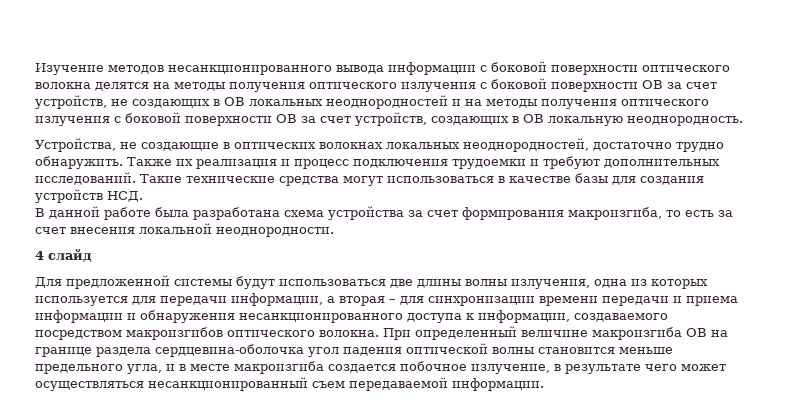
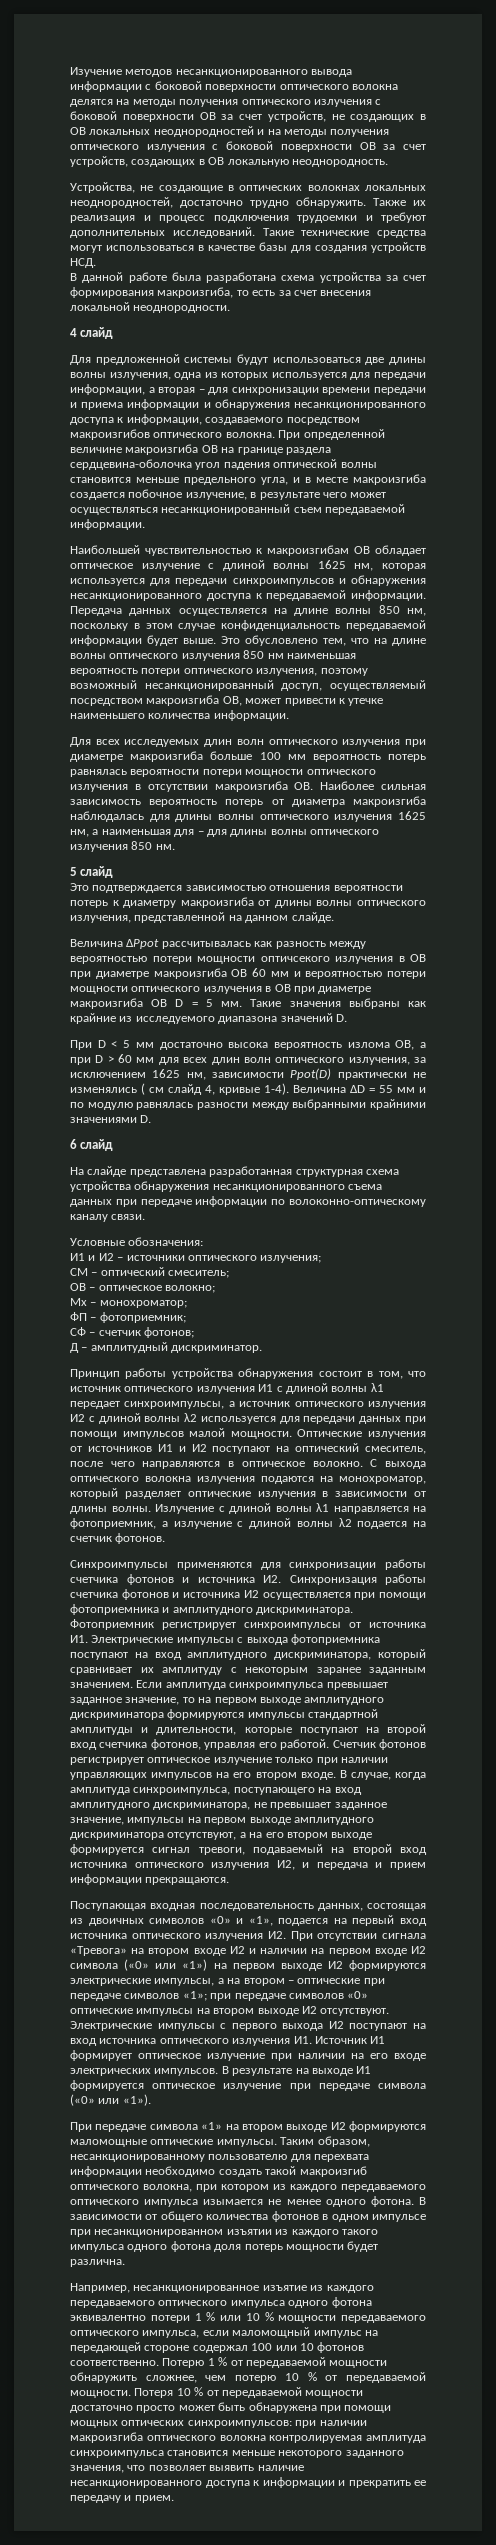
[415,326,517,340] определенный -> [303,429,385,440] определенной
(544, 384) none -> [70,545,426,556] [70,560,426,571] [70,575,426,586] [70,590,426,601] [70,605,426,616] [70,620,426,631] [70,635,426,646] [70,650,356,661] [70,668,368,676] [70,680,426,691] [70,695,384,706] [70,710,289,721] [70,737,427,747] [70,751,426,762] [70,769,376,777] [70,781,426,792] [70,796,426,807] [70,811,426,822] [70,829,379,837] [70,841,175,852] [70,866,114,878] [70,883,403,893] [70,897,426,908] [70,912,334,923] [70,939,366,949] [70,954,426,964] [70,968,426,979] [70,984,372,994] [70,998,427,1009] [70,1013,347,1024] [70,1040,426,1050] [70,1054,426,1065] [70,1068,426,1080] [70,1083,426,1095] [70,1099,426,1110] [70,1115,152,1123] [70,1139,114,1151] [70,1166,399,1177] [70,1181,383,1192] [70,1196,426,1207] [70,1214,146,1222] [70,1237,204,1246] [70,1253,322,1263] [70,1267,230,1278] [70,1283,216,1293] [70,1298,187,1308] [70,1312,186,1323] [70,1327,195,1338] [70,1342,263,1353] [70,1368,426,1379] [70,1383,384,1394] [70,1401,426,1409] [70,1413,426,1424] [70,1428,426,1439] [70,1443,426,1454] [70,1459,427,1469] [70,1476,426,1484] [70,1488,426,1499] [70,1503,426,1514] [70,1518,426,1529] [70,1533,166,1544] [70,1559,426,1570] [70,1574,426,1585] [70,1589,426,1600] [70,1604,354,1615] [70,1619,426,1630] [70,1634,380,1645] [70,1649,426,1660] [70,1667,426,1675] [70,1680,388,1690] [70,1697,385,1705] [70,1709,379,1720] [70,1724,426,1735] [70,1739,426,1750] [70,1757,388,1765] [70,1770,426,1780] [70,1787,362,1795] [70,1802,387,1810] [70,1817,374,1825] [70,1832,373,1840] [70,1844,427,1855] [70,1860,426,1870] [70,1874,230,1885] [70,1901,426,1911] [70,1915,427,1926] [70,1931,426,1941] [70,1946,426,1956] [70,1959,426,1971] [70,1978,385,1986] [70,1991,369,2001] [70,2006,390,2016] [70,2021,426,2031] [70,2036,386,2046] [70,2050,426,2061] [70,2066,372,2076] [70,2080,426,2091] [70,2094,151,2106] [70,2121,426,2132] [70,2136,370,2147] [70,2154,370,2162] [70,2166,367,2177] [70,2184,426,2192] [70,2196,426,2207] [70,2211,426,2222] [70,2229,378,2237] [70,2241,379,2252] [70,2259,125,2267] [70,2283,374,2293] [70,2297,372,2308] [70,2312,426,2323] [70,2327,378,2338] [70,2342,365,2353] [70,2357,388,2368] [70,2372,427,2383] [70,2387,364,2398] [70,2402,392,2413] [70,2420,367,2428] [70,2432,426,2443] [70,2450,404,2458] [70,2465,304,2473] [70,2477,426,2488] [70,2495,174,2503] // Наибольшей чувствительностью к макроизгибам ОВ обладает оптическое излучение с длиной волны 1625 нм, которая используется для передачи синхроимпульсов и обнаружения несанкционированного доступа к передаваемой информации. Передача данных осуществляется на длине волны 850 нм, поскольку в этом случае конфиденциальность передаваемой информации будет выше. Это обусловлено тем, что на длине волны оптического излучения 850 нм наименьшая вероятность потери оптического излучения, поэтому возможный несанкционированный доступ, осуществляемый посредством макроизгиба ОВ, может привести к утечке наименьшего количества информации. // Для всех исследуемых длин волн оптического излучения при диаметре макроизгиба больше 100 мм вероятность потерь равнялась вероятности потери мощности оптического излучения в отсутствии макроизгиба ОВ. Наиболее сильная зависимость вероятность потерь от диаметра макроизгиба наблюдалась для длины волны оптического излучения 1625 нм, а наименьшая для – для длины волны оптического излучения 850 нм. // 5 слайд // Это подтверждается зависимостью отношения вероятности потерь к диаметру макроизгиба от длины волны оптического излучения, представленной на данном слайде. // Величина ΔPpot рассчитывалась как разность между вероятностью потери мощности оптичсекого излучения в ОВ при диаметре макроизгиба ОВ 60 мм и вероятностью потери мощности оптического излучения в ОВ при диаметре макроизгиба ОВ D = 5 мм. Такие значения выбраны как крайние из исследуемого диапазона значений D. // При D < 5 мм достаточно высока вероятность излома ОВ, а при D > 60 мм для всех длин волн оптического излучения, за исключением 1625 нм, зависимости Ppot(D) практически не изменялись ( см слайд 4, кривые 1-4). Величина ΔD = 55 мм и по модулю равнялась разности между выбранными крайними значениями D. // 6 слайд // На слайде представлена разработанная структурная схема устройства обнаружения несанкционированного съема данных при передаче информации по волоконно-оптическому каналу связи. // Условные обозначения: // И1 и И2 – источники оптического излучения; // СМ – оптический смеситель; // ОВ – оптическое волокно; // Мх – монохроматор; // ФП – фотоприемник; // СФ – счетчик фотонов; // Д – амплитудный дискриминатор. // Принцип работы устройства обнаружения состоит в том, что источник оптического излучения И1 с длиной волны λ1 передает синхроимпульсы, а источник оптического излучения И2 с длиной волны λ2 используется для передачи данных при помощи импульсов малой мощности. Оптические излучения от источников И1 и И2 поступают на оптический смеситель, после чего направляются в оптическое волокно. С выхода оптического волокна излучения подаются на монохроматор, который разделяет оптические излучения в зависимости от длины волны. Излучение с длиной волны λ1 направляется на фотоприемник, а излучение с длиной волны λ2 подается на счетчик фотонов. // Синхроимпульсы применяются для синхронизации работы счетчика фотонов и источника И2. Синхронизация работы счетчика фотонов и источника И2 осуществляется при помощи фотоприемника и амплитудного дискриминатора. Фотоприемник регистрирует синхроимпульсы от источника И1. Электрические импульсы с выхода фотоприемника поступают на вход амплитудного дискриминатора, который сравнивает их амплитуду с некоторым заранее заданным значением. Если амплитуда синхроимпульса превышает заданное значение, то на первом выходе амплитудного дискриминатора формируются импульсы стандартной амплитуды и длительности, которые поступают на второй вход счетчика фотонов, управляя его работой. Счетчик фотонов регистрирует оптическое излучение только при наличии управляющих импульсов на его втором входе. В случае, когда амплитуда синхроимпульса, поступающего на вход амплитудного дискриминатора, не превышает заданное значение, импульсы на первом выходе амплитудного дискриминатора отсутствуют, а на его втором выходе формируется сигнал тревоги, подаваемый на второй вход источника оптического излучения И2, и передача и прием информации прекращаются. // Поступающая входная последовательность данных, состоящая из двоичных символов «0» и «1», подается на первый вход источника оптического излучения И2. При отсутствии сигнала «Тревога» на втором входе И2 и наличии на первом входе И2 символа («0» или «1») на первом выходе И2 формируются электрические импульсы, а на втором – оптические при передаче символов «1»; при передаче символов «0» оптические импульсы на втором выходе И2 отсутствуют. Электрические импульсы с первого выхода И2 поступают на вход источника оптического излучения И1. Источник И1 формирует оптическое излучение при наличии на его входе электрических импульсов. В результате на выходе И1 формируется оптическое излучение при передаче символа («0» или «1»). // При передаче символа «1» на втором выходе И2 формируются маломощные оптические импульсы. Таким образом, несанкционированному пользователю для перехвата информации необходимо создать такой макроизгиб оптического волокна, при котором из каждого передаваемого оптического импульса изымается не менее одного фотона. В зависимости от общего количества фотонов в одном импульсе при несанкционированном изъятии из каждого такого импульса одного фотона доля потерь мощности будет различна. // Например, несанкционированное изъятие из каждого передаваемого оптического импульса одного фотона эквивалентно потери 1 % или 10 % мощности передаваемого оптического импульса, если маломощный импульс на передающей стороне содержал 100 или 10 фотонов соответственно. Потерю 1 % от передаваемой мощности обнаружить сложнее, чем потерю 10 % от передаваемой мощности. Потеря 10 % от передаваемой мощности достаточно просто может быть обнаружена при помощи мощных оптических синхроимпульсов: при наличии макроизгиба оптического волокна контролируемая амплитуда синхроимпульса становится меньше некоторого заданного значения, что позволяет выявить наличие несанкционированного доступа к информации и прекратить ее передачу и прием.

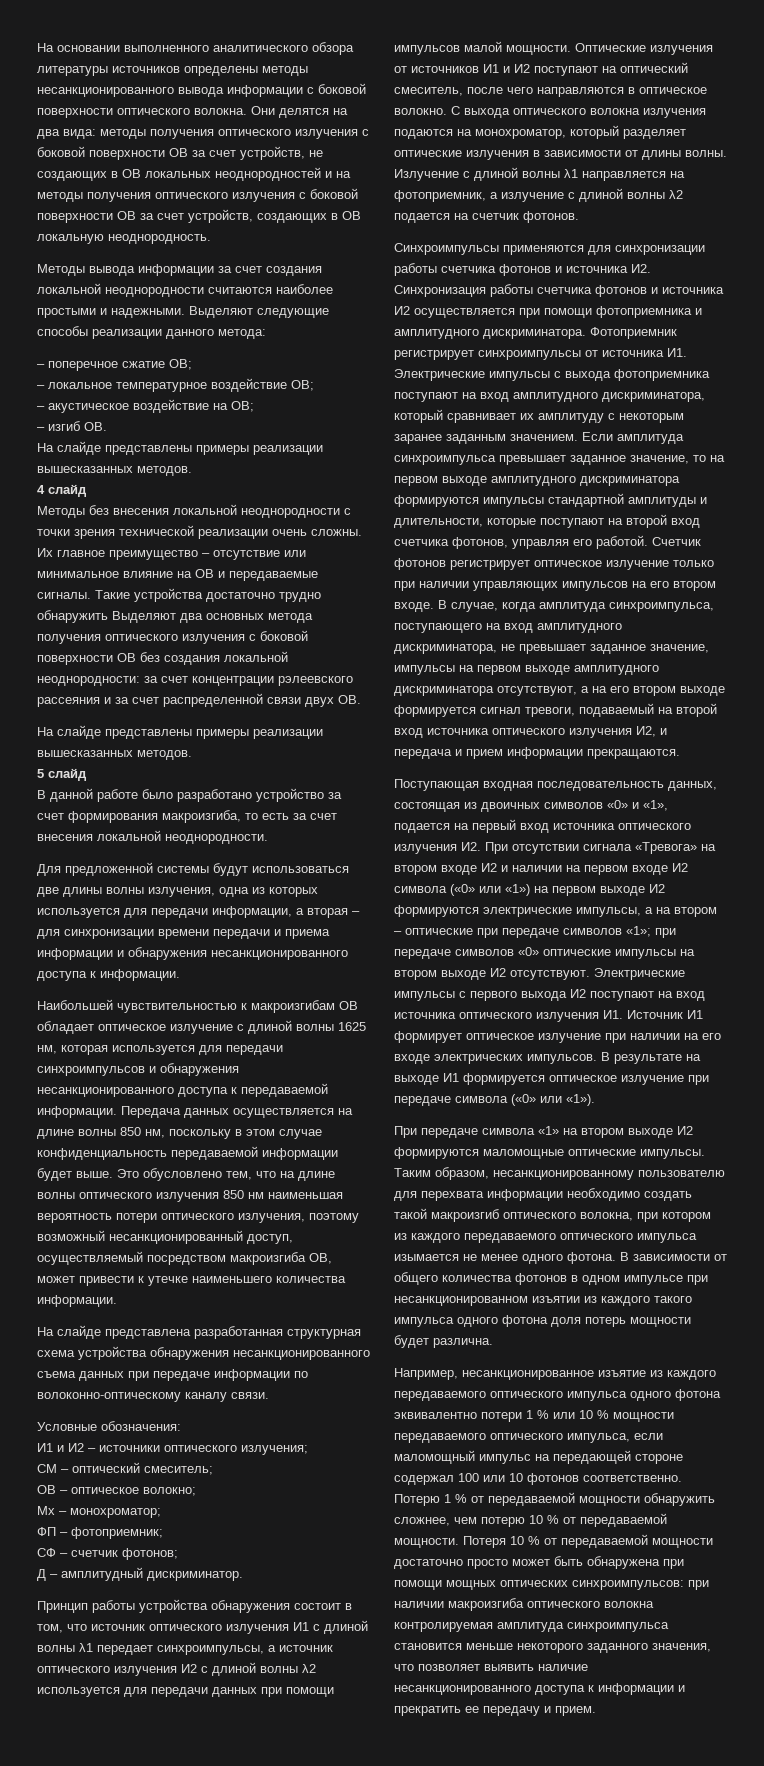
[70,67,173,77] Изучение методов -> [37,42,354,55] [37,66,308,76] На основании выполненного аналитического обзора литературы источников определены методы
[351,84,398,90] [70,99,130,107] волокна делятся на -> [194,106,348,118] [37,129,96,139] волокна. Они делятся на два вида:
[70,182,426,193] [70,197,426,208] [70,212,426,223] [70,227,426,238] [70,242,426,253] [70,258,96,268] Устройства, не создающие в оптических волокнах локальных неоднородностей, достаточно трудно обнаружить. Также их реализация и процесс подключения трудоемки и требуют дополнительных исследований. Такие технические средства могут использоваться в качестве базы для создания устройств НСД. -> [37,264,322,276] [37,283,333,297] [37,306,329,318] [37,326,266,339] [37,359,192,371] [37,378,314,392] [37,399,254,413] [37,421,107,431] [37,441,323,455] [37,466,192,476] [37,484,87,497] [37,504,351,518] [37,525,362,539] [37,548,306,560] [37,569,318,581] [37,588,321,602] [37,610,313,623] [37,630,308,644] [37,651,288,665] [37,676,353,686] [37,693,361,707] [37,725,323,739] [37,750,192,760] [37,768,87,781] Методы вывода информации за счет создания локальной неоднородности считаются наиболее простыми и надежными. Выделяют следующие способы реализации данного метода: // – поперечное сжатие ОВ; // – локальное температурное воздействие ОВ; // – акустическое воздействие на ОВ; // – изгиб ОВ. // На слайде представлены примеры реализации вышесказанных методов. // 4 слайд // Методы без внесения локальной неоднородности с точки зрения технической реализации очень сложны. Их главное преимущество – отсутствие или минимальное влияние на ОВ и передаваемые сигналы. Такие устройства достаточно трудно обнаружить Выделяют два основных метода получения оптического излучения с боковой поверхности ОВ без создания локальной неоднородности: за счет концентрации рэлеевского рассеяния и за счет распределенной связи двух ОВ. // На слайде представлены примеры реализации вышесказанных методов. // 5 слайд
[171,272,381,283] была разработана схема устройства -> [142,788,324,802] было разработано устройство
[70,327,114,339] // 4 слайд -> (268, 839) none
[126,414,360,425] [70,429,385,440] [70,444,331,455] [70,459,377,470] [70,474,426,485] [70,489,387,500] [70,504,406,515] информации, создаваемого посредством макроизгибов оптического волокна. При определенной величине макроизгиба ОВ на границе раздела сердцевина-оболочка угол падения оптической волны становится меньше предельного угла, и в месте макроизгиба создается побочное излучение, в результате чего может осуществляться несанкционированный съем передаваемой -> (96, 974) none
[70,737,427,747] [70,751,426,762] [70,769,376,777] [70,781,426,792] [70,796,426,807] [70,811,426,822] [70,829,379,837] [70,841,175,852] [70,866,114,878] [70,883,403,893] [70,897,426,908] [70,912,334,923] [70,939,366,949] [70,954,426,964] [70,968,426,979] [70,984,372,994] [70,998,427,1009] [70,1013,347,1024] [70,1040,426,1050] [70,1054,426,1065] [70,1068,426,1080] [70,1083,426,1095] [70,1099,426,1110] [70,1115,152,1123] [70,1139,114,1151] // Для всех исследуемых длин волн оптического излучения при диаметре макроизгиба больше 100 мм вероятность потерь равнялась вероятности потери мощности оптического излучения в отсутствии макроизгиба ОВ. Наиболее сильная зависимость вероятность потерь от диаметра макроизгиба наблюдалась для длины волны оптического излучения 1625 нм, а наименьшая для – для длины волны оптического излучения 850 нм. // 5 слайд // Это подтверждается зависимостью отношения вероятности потерь к диаметру макроизгиба от длины волны оптического излучения, представленной на данном слайде. // Величина ΔPpot рассчитывалась как разность между вероятностью потери мощности оптичсекого излучения в ОВ при диаметре макроизгиба ОВ 60 мм и вероятностью потери мощности оптического излучения в ОВ при диаметре макроизгиба ОВ D = 5 мм. Такие значения выбраны как крайние из исследуемого диапазона значений D. // При D < 5 мм достаточно высока вероятность излома ОВ, а при D > 60 мм для всех длин волн оптического излучения, за исключением 1625 нм, зависимости Ppot(D) практически не изменялись ( см слайд 4, кривые 1-4). Величина ΔD = 55 мм и по модулю равнялась разности между выбранными крайними значениями D. // 6 слайд -> (117, 1301) none

